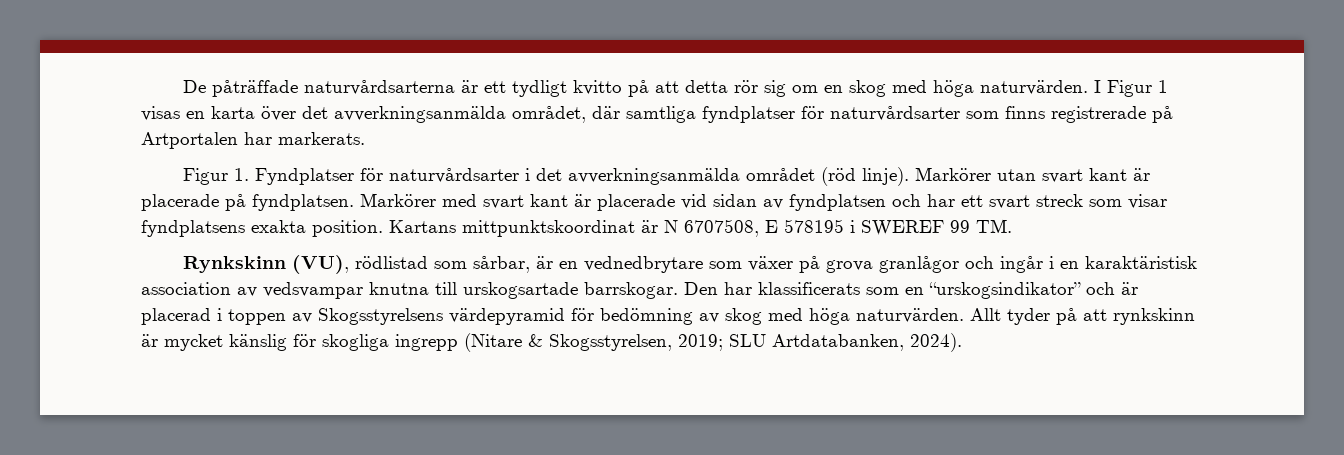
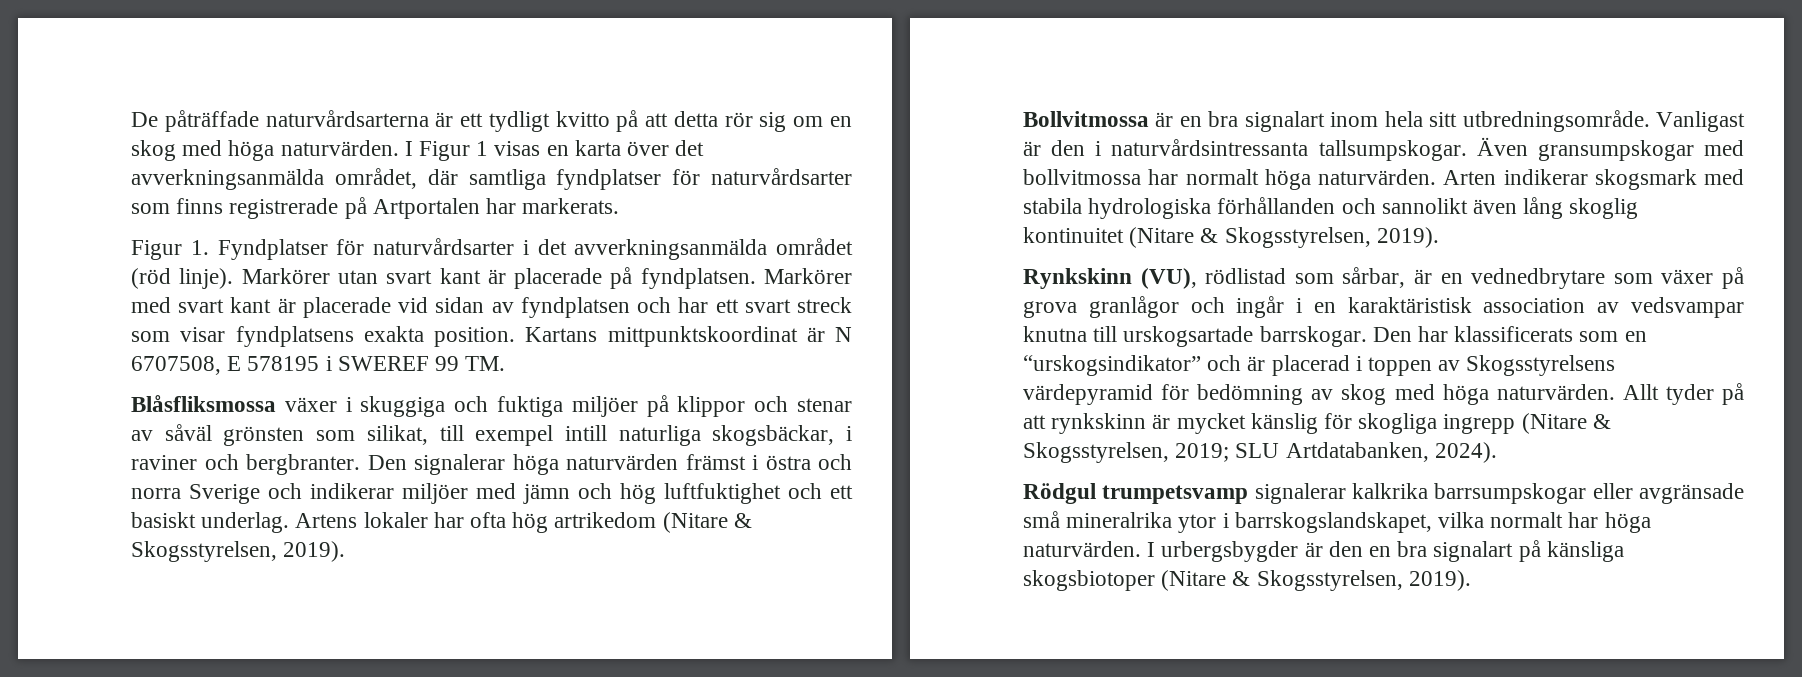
(1012, 226) none -> [131,395,852,417] [131,424,852,446] [131,454,852,475] [131,483,853,504] [131,512,752,533] [131,541,346,562] [1023,110,1745,132] [1023,137,1744,161] [1023,169,1744,190] [1023,197,1639,219] [1023,227,1439,248] // Blåsfliksmossa växer i skuggiga och fuktiga miljöer på klippor och stenar av såväl grönsten som silikat, till exempel intill naturliga skogsbäckar, i raviner och bergbranter. Den signalerar höga naturvärden främst i östra och norra Sverige och indikerar miljöer med jämn och hög luftfuktighet och ett basiskt underlag. Artens lokaler har ofta hög artrikedom (Nitare & Skogsstyrelsen, 2019). // Bollvitmossa är en bra signalart inom hela sitt utbredningsområde. Vanligast är den i naturvårdsintressanta tallsumpskogar. Även gransumpskogar med bollvitmossa har normalt höga naturvärden. Arten indikerar skogsmark med stabila hydrologiska förhållanden och sannolikt även lång skoglig kontinuitet (Nitare & Skogsstyrelsen, 2019).
(962, 342) none -> [1023,483,1744,504] [1023,511,1651,533] [1023,540,1624,562] [1023,570,1471,591] // Rödgul trumpetsvamp signalerar kalkrika barrsumpskogar eller avgränsade små mineralrika ytor i barrskogslandskapet, vilka normalt har höga naturvärden. I urbergsbygder är den en bra signalart på känsliga skogsbiotoper (Nitare & Skogsstyrelsen, 2019).

